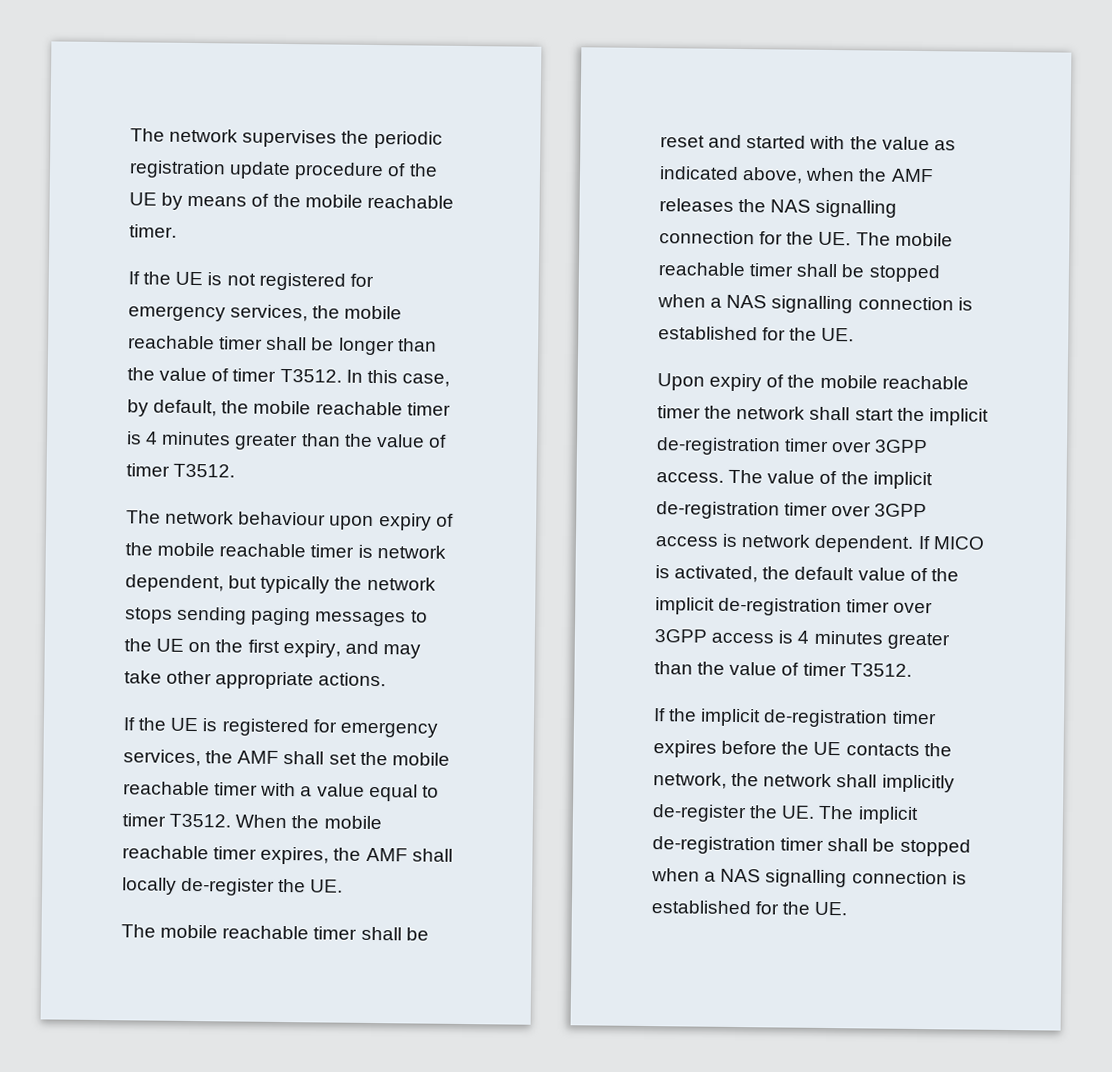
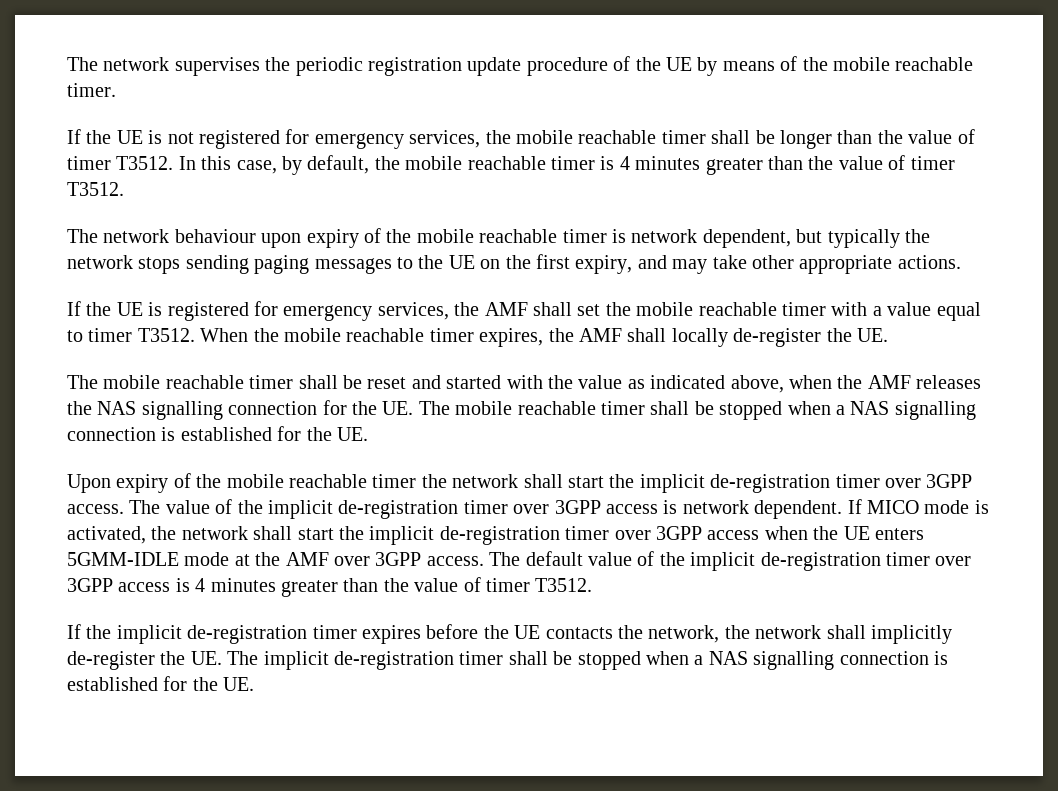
(985, 543) none -> [924,500,970,514] mode
(791, 573) none -> [181,526,924,545] [67,552,521,566] network shall start the implicit de-registration timer over 3GPP access when the UE enters 5GMM-IDLE mode at the AMF over 3GPP access. The

